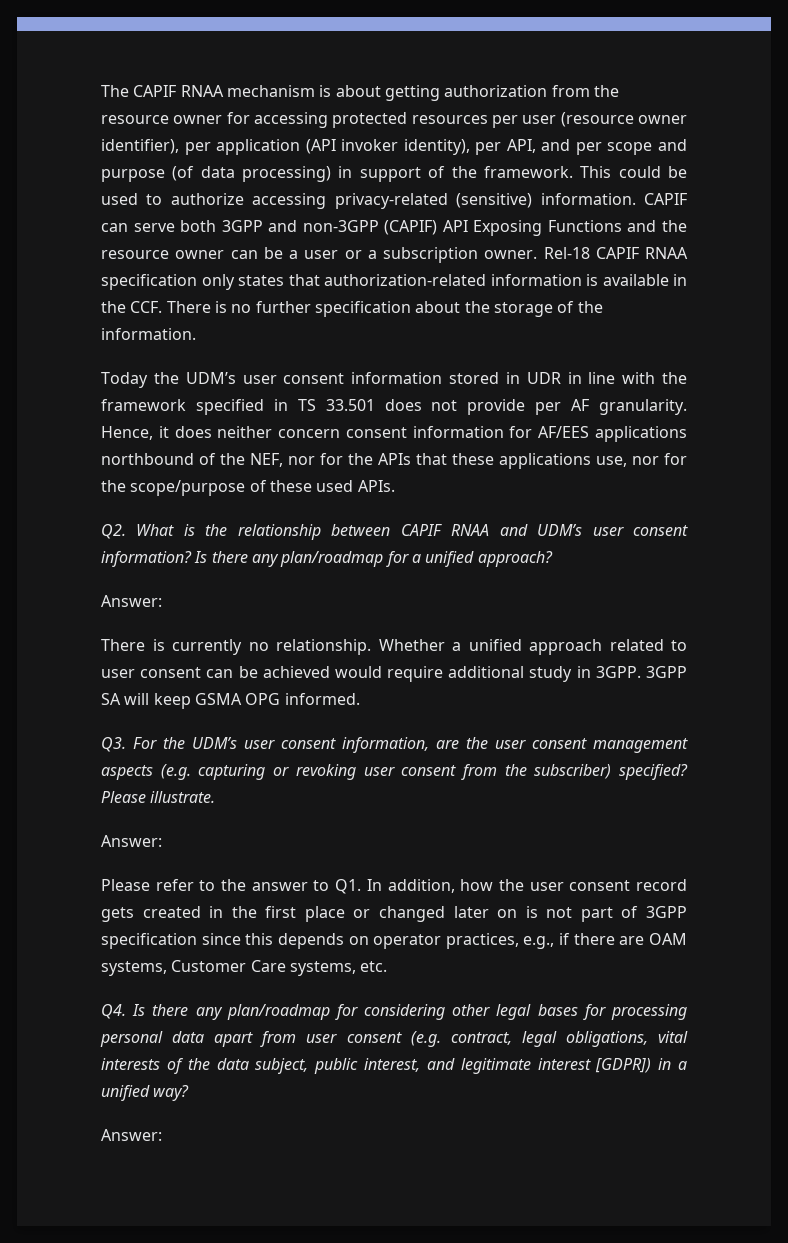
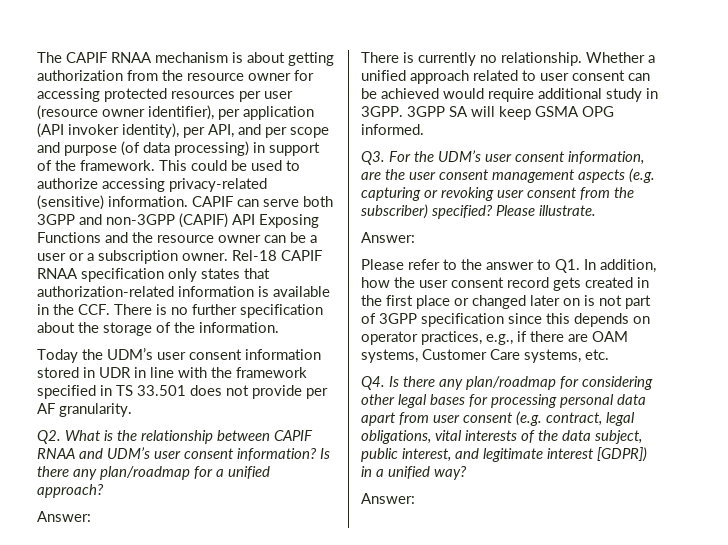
[101,426,687,442] [101,453,687,469] [101,480,395,496] Hence, it does neither concern consent information for AF/EES applications northbound of the NEF, nor for the APIs that these applications use, nor for the scope/purpose of these used APIs. -> (132, 410) none

